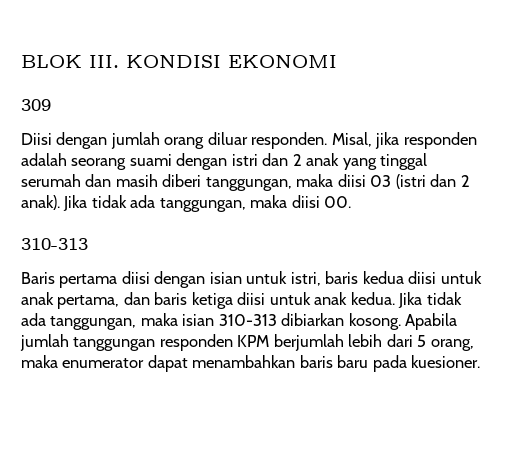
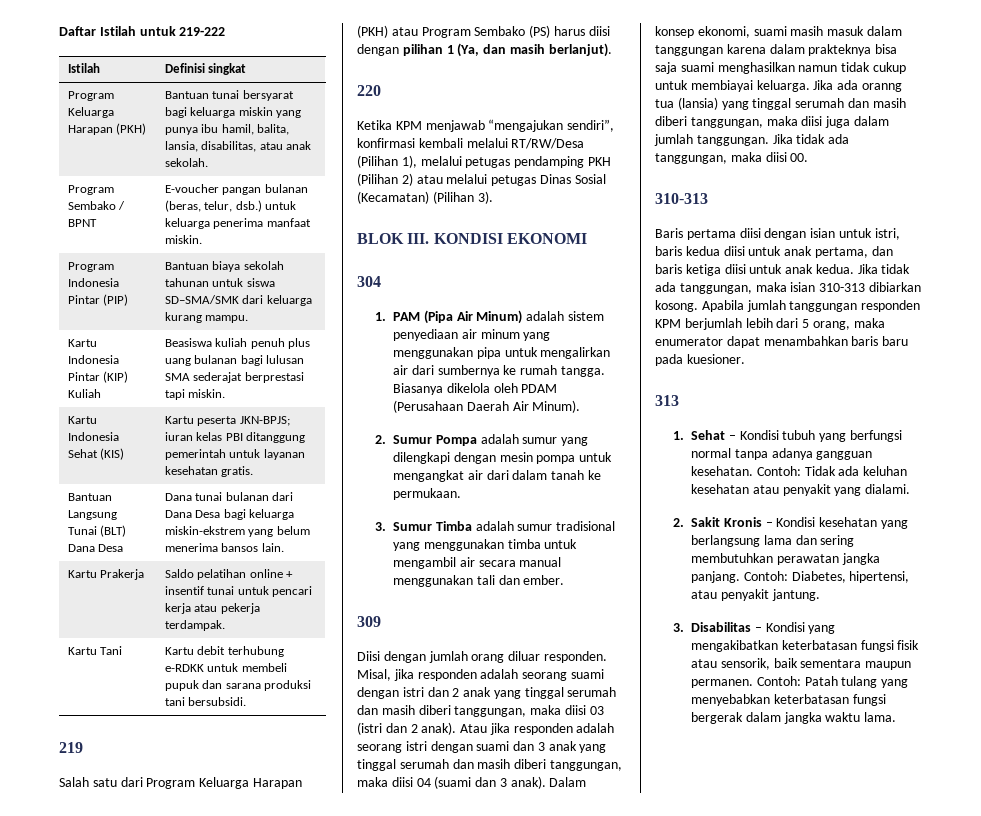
[21,55,337,68] BLOK III. KONDISI EKONOMI -> [59,26,226,36] [68,63,101,73] [165,63,247,75] [68,91,115,101] [68,107,115,118] [68,123,147,135] [165,90,294,101] [165,107,302,118] [165,124,290,135] [165,141,312,152] [165,158,209,167] [68,185,115,195] [68,201,126,210] [68,219,98,227] [165,184,308,195] [165,200,297,212] [165,218,311,229] [165,235,203,244] [68,262,115,272] [68,278,120,287] [68,294,129,306] [165,261,284,272] [165,278,275,287] [165,295,312,306] [165,312,249,323] [68,339,98,347] [68,355,120,364] [68,371,129,383] [68,389,102,398] [165,338,311,349] [165,355,305,366] [165,372,304,383] [165,389,226,400] [68,416,98,424] [68,432,120,441] [68,448,125,460] [165,416,290,426] [165,432,306,443] [165,449,305,460] [165,466,254,477] [68,493,113,501] [68,510,118,520] [68,525,127,537] [68,544,124,552] [165,492,294,501] [165,509,295,520] [165,526,310,537] [165,543,284,552] [68,569,145,580] [165,569,294,580] [165,586,313,597] [165,603,260,614] [165,620,226,631] [68,646,123,655] [165,646,284,657] [165,663,287,672] [165,680,312,691] [165,697,247,706] [59,742,83,753] [59,777,302,789] [357,25,610,38] [357,43,612,57] [357,85,381,96] [357,119,615,132] [357,138,585,149] [357,155,611,168] [357,173,606,186] [357,191,493,204] [357,233,587,244] [357,276,381,287] [375,310,604,324] [393,329,551,341] [393,347,611,359] [393,365,605,377] [393,383,558,395] [393,400,581,413] [375,434,589,446] [393,452,613,464] [393,470,601,482] [393,488,462,500] [375,521,616,531] [393,539,578,551] [393,557,562,569] [393,575,565,587] Daftar Istilah untuk 219-222 // Istilah | Definisi singkat // Program Keluarga Harapan (PKH) | Bantuan tunai bersyarat bagi keluarga miskin yang punya ibu hamil, balita, lansia, disabilitas, atau anak sekolah. // Program Sembako / BPNT | E-voucher pangan bulanan (beras, telur, dsb.) untuk keluarga penerima manfaat miskin. // Program Indonesia Pintar (PIP) | Bantuan biaya sekolah tahunan untuk siswa SD–SMA/SMK dari keluarga kurang mampu. // Kartu Indonesia Pintar (KIP) Kuliah | Beasiswa kuliah penuh plus uang bulanan bagi lulusan SMA sederajat berprestasi tapi miskin. // Kartu Indonesia Sehat (KIS) | Kartu peserta JKN-BPJS; iuran kelas PBI ditanggung pemerintah untuk layanan kesehatan gratis. // Bantuan Langsung Tunai (BLT) Dana Desa | Dana tunai bulanan dari Dana Desa bagi keluarga miskin-ekstrem yang belum menerima bansos lain. // Kartu Prakerja | Saldo pelatihan online + insentif tunai untuk pencari kerja atau pekerja terdampak. // Kartu Tani | Kartu debit terhubung e-RDKK untuk membeli pupuk dan sarana produksi tani bersubsidi. // 219 // Salah satu dari Program Keluarga Harapan (PKH) atau Program Sembako (PS) harus diisi dengan pilihan 1 (Ya, dan masih berlanjut). // 220 // Ketika KPM menjawab “mengajukan sendiri”, konfirmasi kembali melalui RT/RW/Desa (Pilihan 1), melalui petugas pendamping PKH (Pilihan 2) atau melalui petugas Dinas Sosial (Kecamatan) (Pilihan 3). // BLOK III. KONDISI EKONOMI // 304 // 1. PAM (Pipa Air Minum) adalah sistem penyediaan air minum yang menggunakan pipa untuk mengalirkan air dari sumbernya ke rumah tangga. Biasanya dikelola oleh PDAM (Perusahaan Daerah Air Minum). // 2. Sumur Pompa adalah sumur yang dilengkapi dengan mesin pompa untuk mengangkat air dari dalam tanah ke permukaan. // 3. Sumur Timba adalah sumur tradisional yang menggunakan timba untuk mengambil air secara manual menggunakan tali dan ember.
(60, 202) none -> [460,723,615,735] [357,741,607,753] [357,759,622,771] [357,776,587,789] [655,26,902,38] [655,44,898,56] [655,62,906,74] [655,80,902,92] [655,97,906,110] [655,116,889,128] [654,134,769,146] Atau jika responden adalah seorang istri dengan suami dan 3 anak yang tinggal serumah dan masih diberi tanggungan, maka diisi 04 (suami dan 3 anak). Dalam konsep ekonomi, suami masih masuk dalam tanggungan karena dalam prakteknya bisa saja suami menghasilkan namun tidak cukup untuk membiayai keluarga. Jika ada oranng tua (lansia) yang tinggal serumah dan masih diberi tanggungan, maka diisi juga dalam jumlah tanggungan.
(481, 361) none -> [655,395,679,406] [673,430,902,442] [691,448,873,460] [691,466,908,476] [691,484,911,496] [673,517,908,529] [691,535,855,547] [691,553,880,565] [691,571,910,583] [691,589,820,601] [673,622,836,634] [691,640,920,652] [691,658,912,670] [691,676,909,688] [691,694,886,706] [691,712,897,724] // 313 // 1. Sehat – Kondisi tubuh yang berfungsi normal tanpa adanya gangguan kesehatan. Contoh: Tidak ada keluhan kesehatan atau penyakit yang dialami. // 2. Sakit Kronis – Kondisi kesehatan yang berlangsung lama dan sering membutuhkan perawatan jangka panjang. Contoh: Diabetes, hipertensi, atau penyakit jantung. // 3. Disabilitas – Kondisi yang mengakibatkan keterbatasan fungsi fisik atau sensorik, baik sementara maupun permanen. Contoh: Patah tulang yang menyebabkan keterbatasan fungsi bergerak dalam jangka waktu lama.

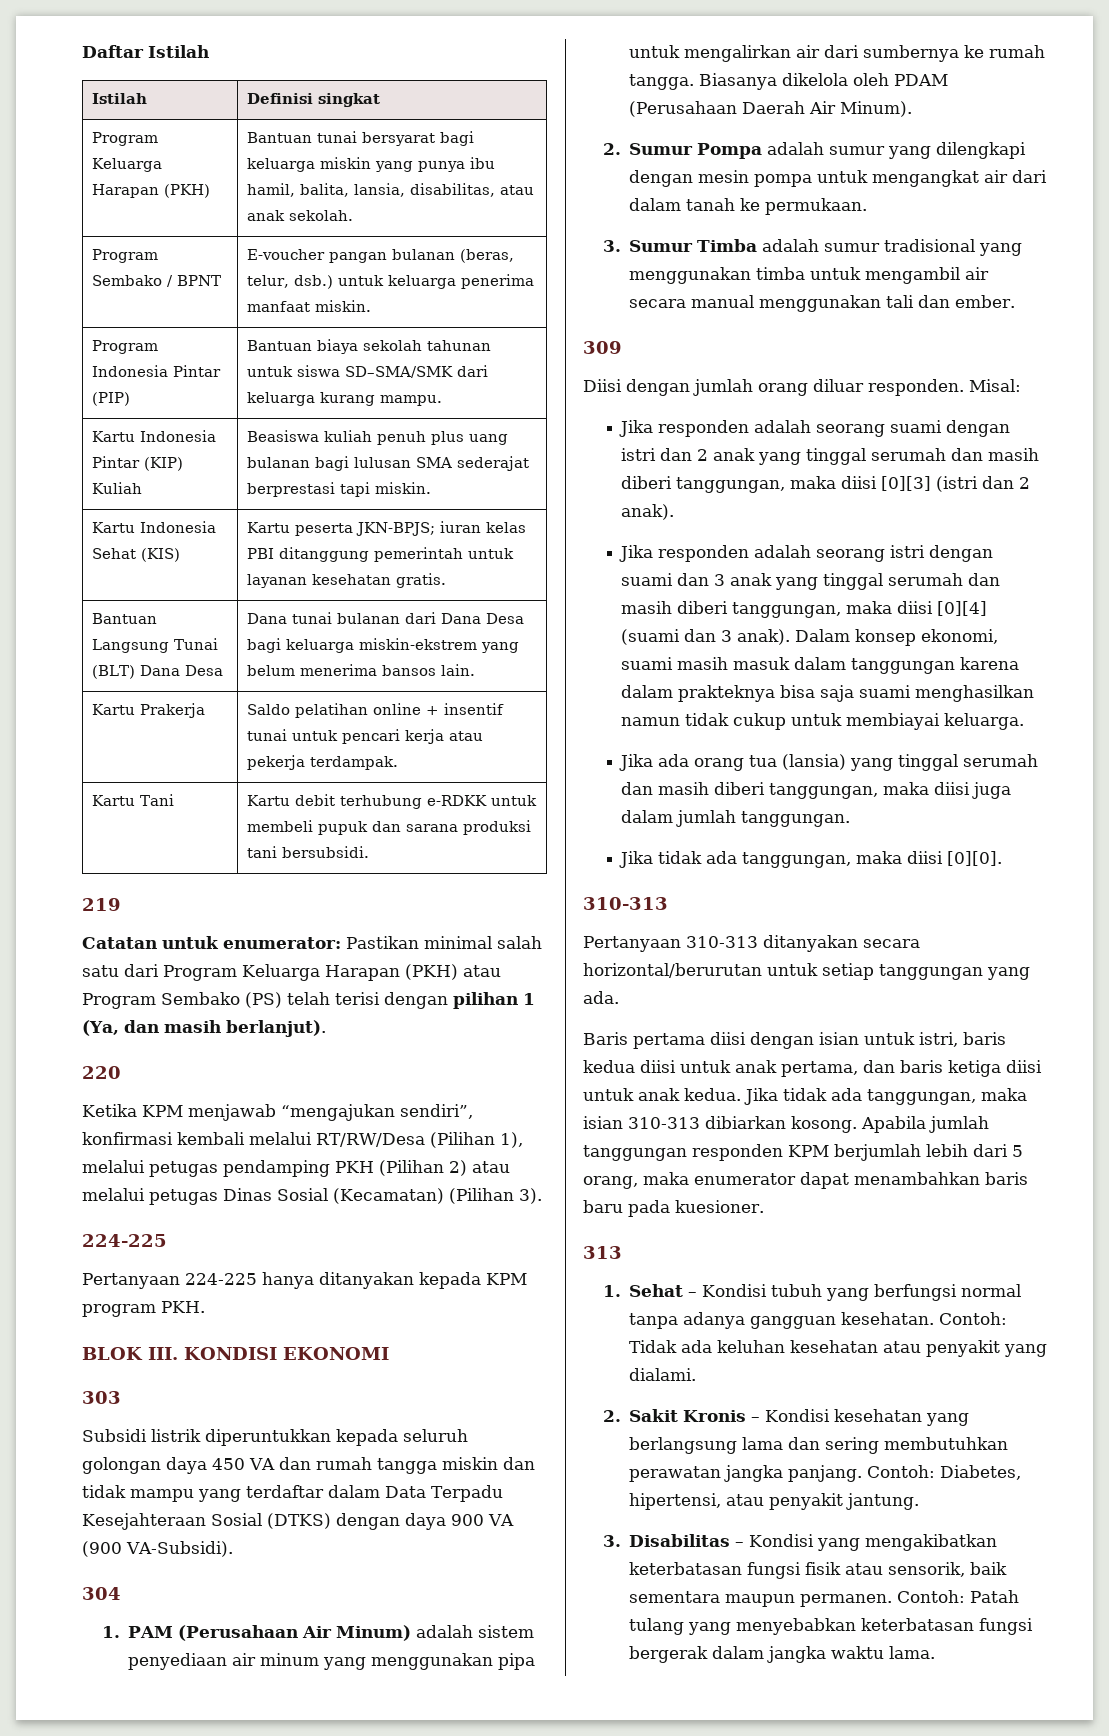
[139,26,226,36] untuk 219-222 -> (209, 51) none
[59,777,89,787] Salah -> [82,936,542,949] Catatan untuk enumerator: Pastikan minimal salah
[553,26,610,36] harus diisi -> [287,992,380,1005] telah terisi
[357,233,587,244] BLOK III. KONDISI EKONOMI -> [82,1234,167,1247] [82,1272,527,1289] [82,1301,205,1317] [82,1347,389,1360] [82,1391,121,1404] [82,1429,468,1446] [82,1457,535,1474] [82,1485,503,1502] [82,1513,514,1530] [82,1541,233,1557] 224-225 // Pertanyaan 224-225 hanya ditanyakan kepada KPM program PKH. // BLOK III. KONDISI EKONOMI // 303 // Subsidi listrik diperuntukkan kepada seluruh golongan daya 450 VA dan rumah tangga miskin dan tidak mampu yang terdaftar dalam Data Terpadu Kesejahteraan Sosial (DTKS) dengan daya 900 VA (900 VA-Subsidi).
[423,310,453,324] (Pipa -> [178,1625,299,1641] (Perusahaan
[357,669,414,681] Misal, jika -> [969,379,1021,392] [619,420,654,437] Misal: // Jika
[589,706,604,715] 03 -> [881,476,932,491] [0][3]
[460,723,510,735] Atau jika -> [619,545,654,562] // Jika
[416,778,431,787] 04 -> [937,601,988,616] [0][4]
(810, 86) none -> (1025, 721) //
[861,83,902,92] oranng -> [694,758,745,771] orang
(769, 140) none -> (851, 819) //
[790,153,809,162] [655,193,708,204] 00. // 310-313 -> [947,851,1003,866] [583,897,668,910] [583,935,920,952] [583,963,1030,980] [583,991,619,1004] [0][0]. // 310-313 // Pertanyaan 310-313 ditanyakan secara horizontal/berurutan untuk setiap tanggungan yang ada.

